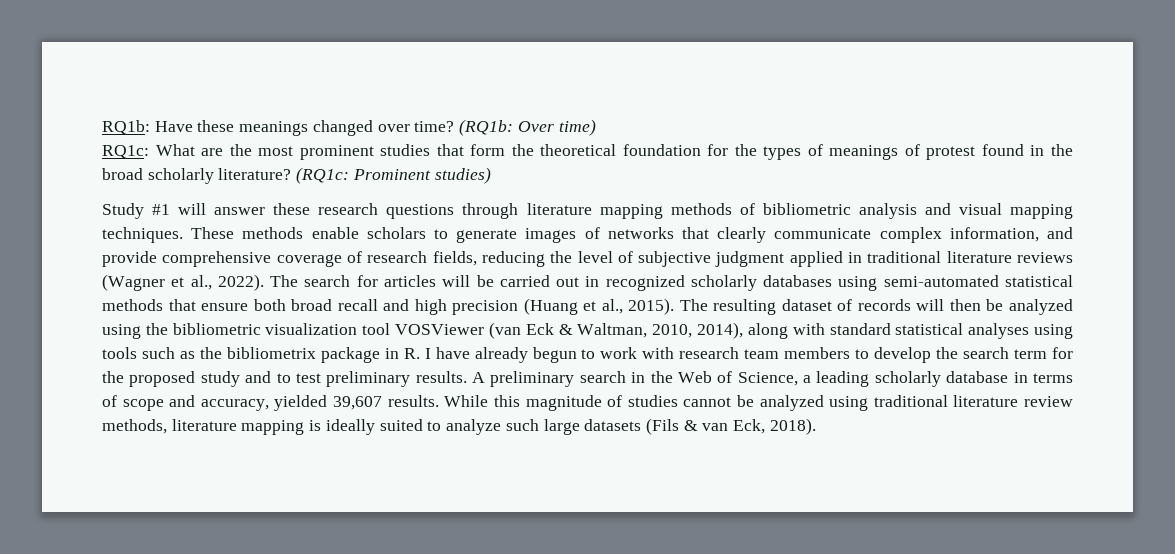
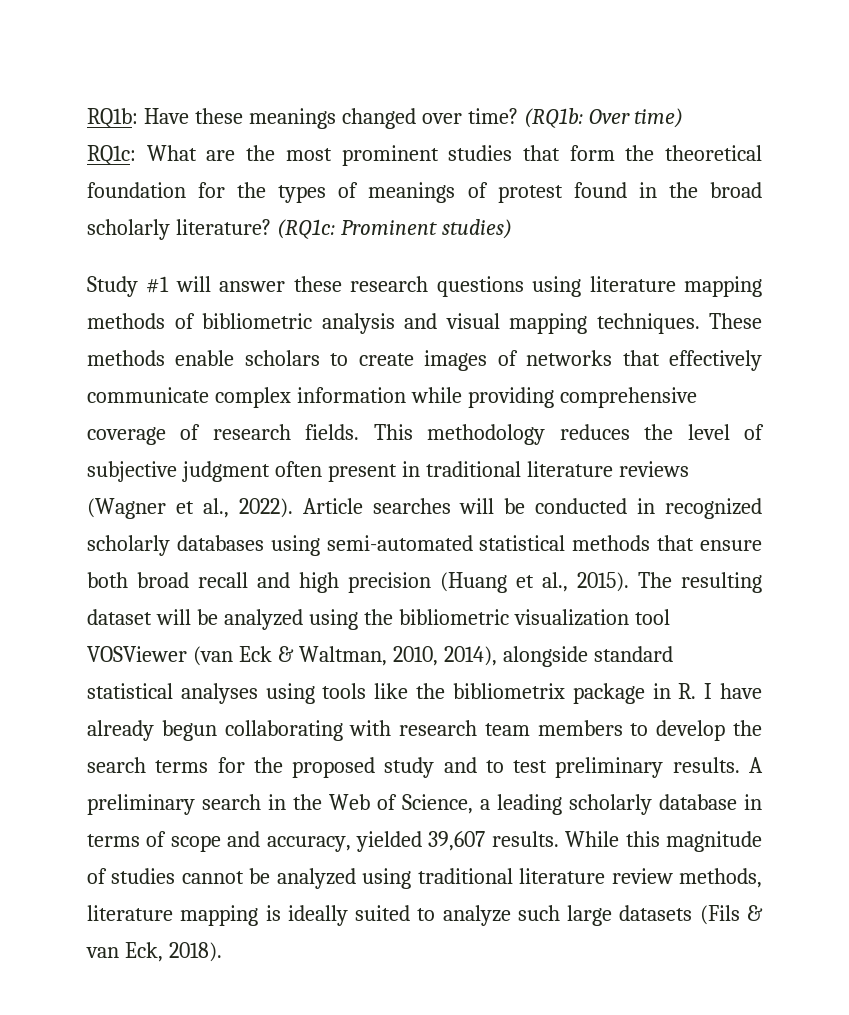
[462,203,519,219] through -> [532,276,582,297] using
[456,229,518,243] generate -> [358,353,414,366] create
[717,227,767,243] clearly -> [669,350,762,371] effectively
[949,227,1074,242] [102,251,157,267] information, and provide -> [296,387,554,408] information while providing
[432,251,545,267] fields, reducing -> [305,424,630,445] fields. This methodology reduces
[789,251,843,267] applied -> [274,461,397,482] often present
[270,275,580,287] The search for articles will be carried out -> [302,498,628,514] Article searches will be conducted
[837,299,981,311] of records will then -> [155,609,191,625] will
[747,323,825,339] along with -> [502,646,588,667] alongside
[141,347,195,359] such as -> [374,683,409,699] like
[581,347,638,359] to work -> [224,720,343,741] collaborating
[1014,349,1048,359] term -> [155,760,209,773] terms

